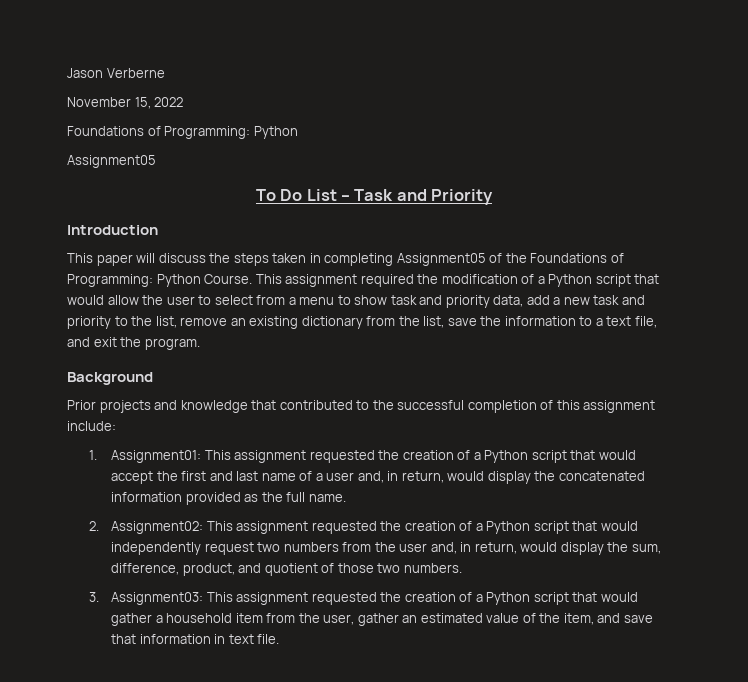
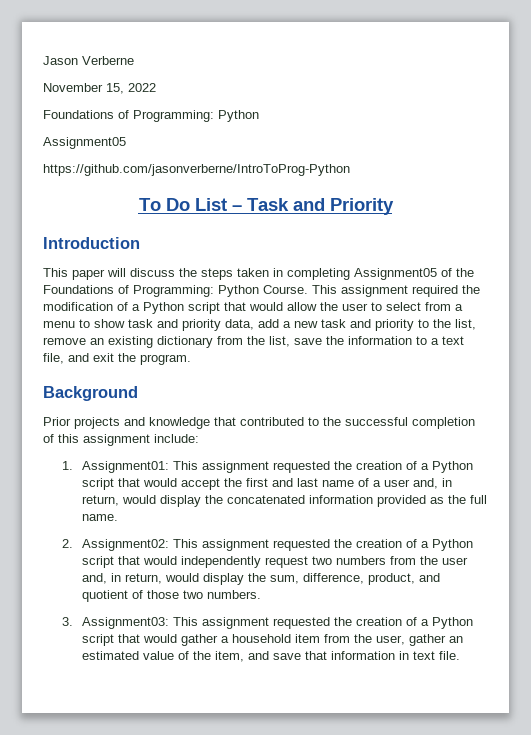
(156, 161) none -> [43,164,350,176] // https://github.com/jasonverberne/IntroToProg-Python

